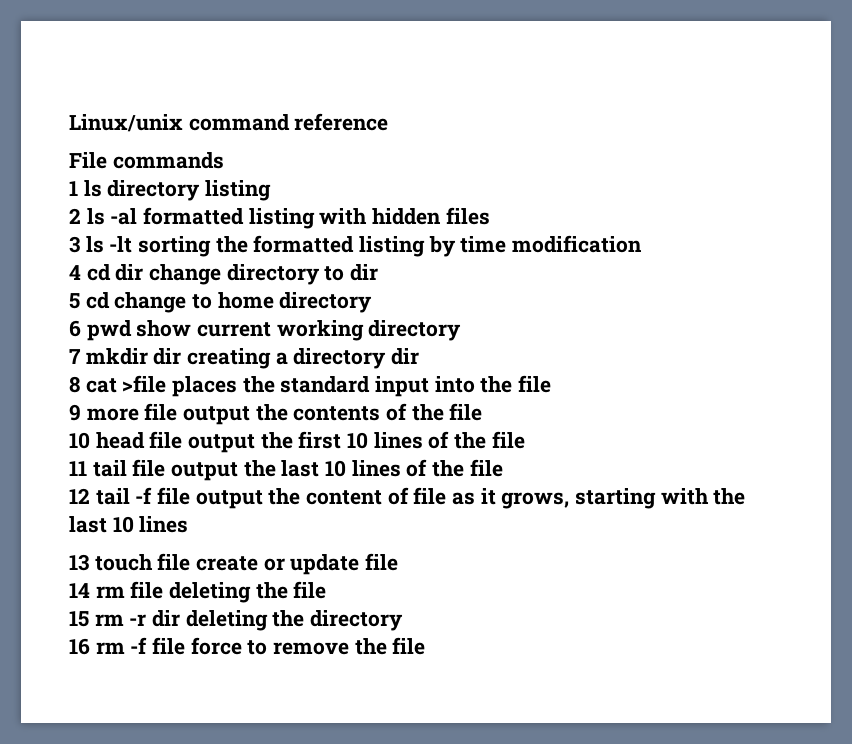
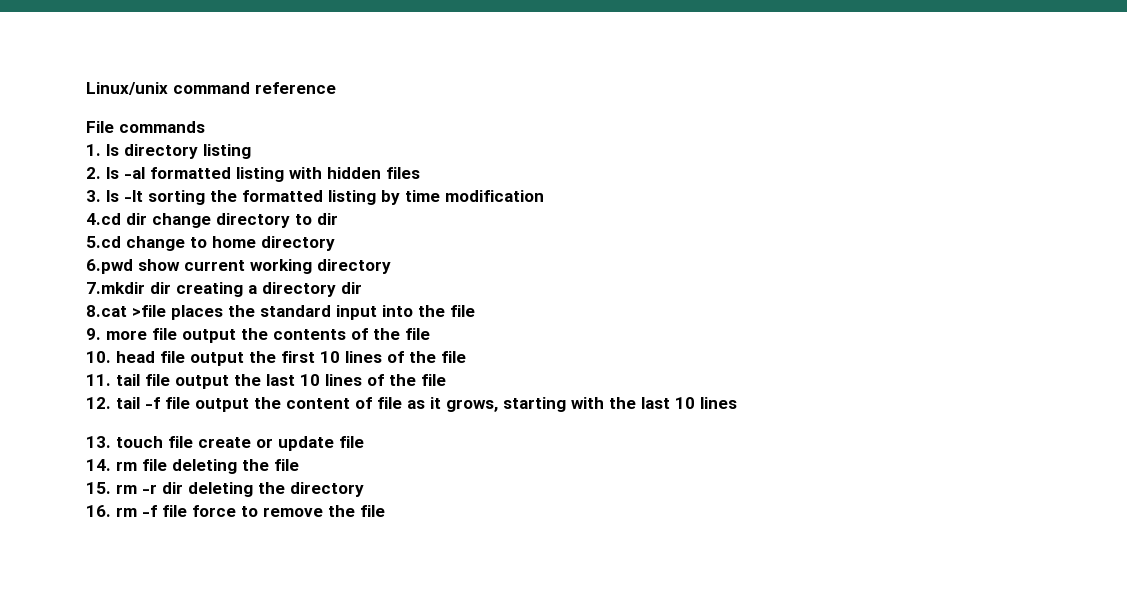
[69,181,78,196] 1 -> [86,144,101,156] 1.
[69,208,81,224] 2 -> [86,167,101,179] 2.
[69,236,80,253] 3 -> [86,190,101,202] 3.
[69,264,111,281] 4 cd -> [86,213,121,225] 4.cd
[69,292,110,309] 5 cd -> [86,236,121,248] 5.cd
[69,320,132,341] 6 pwd -> [86,259,133,274] 6.pwd
[69,348,148,365] 7 mkdir -> [86,282,145,294] 7.mkdir
[69,376,117,393] 8 cat -> [86,305,127,317] 8.cat
[69,404,81,421] 9 -> [86,328,101,340] 9.
[69,432,90,449] 10 -> [86,351,111,363] 10.
[69,461,87,476] 11 -> [86,374,111,386] 11.
[69,488,90,504] 12 -> [86,397,111,409] 12.
[69,554,89,571] 13 -> [86,436,111,448] 13.
[69,583,90,598] 14 -> [86,459,111,471] 14.
[69,611,89,627] 15 -> [86,482,111,494] 15.
[69,638,90,655] 16 -> [86,505,111,517] 16.

